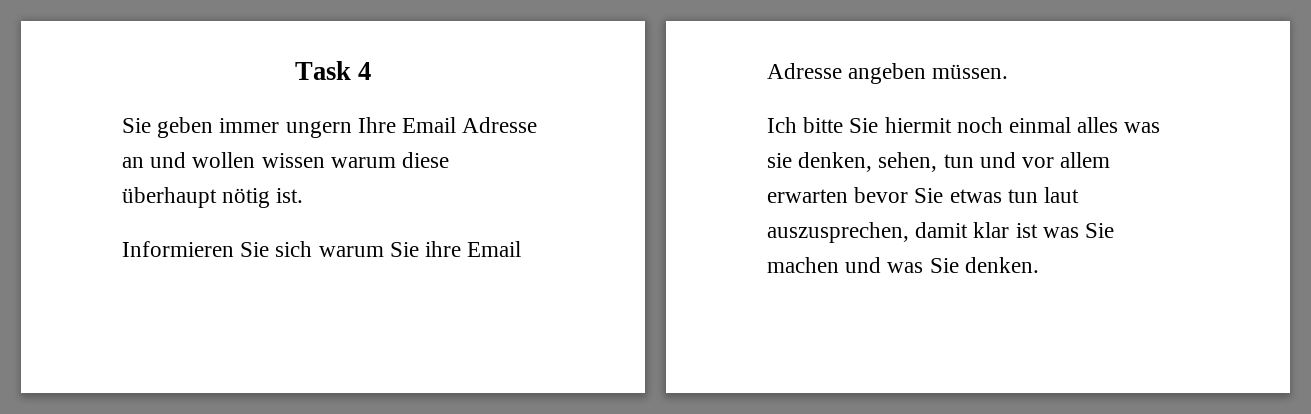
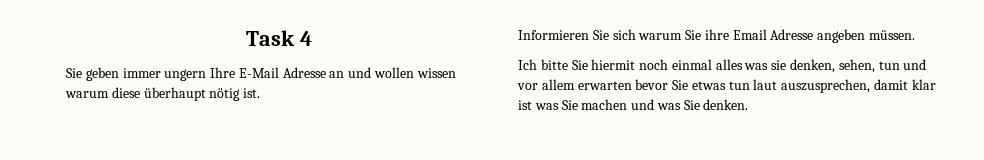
[402,117,457,133] Email -> [238,67,279,78] E-Mail

